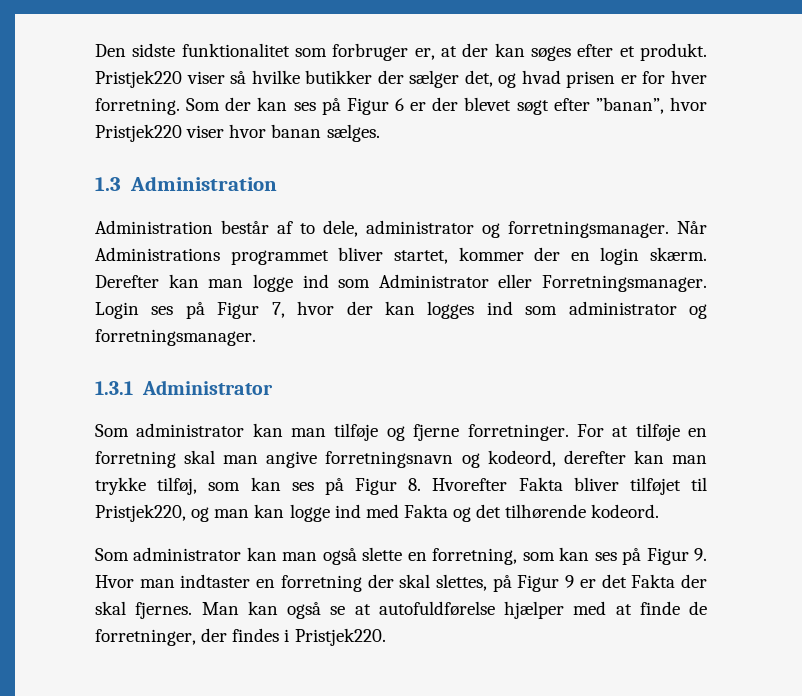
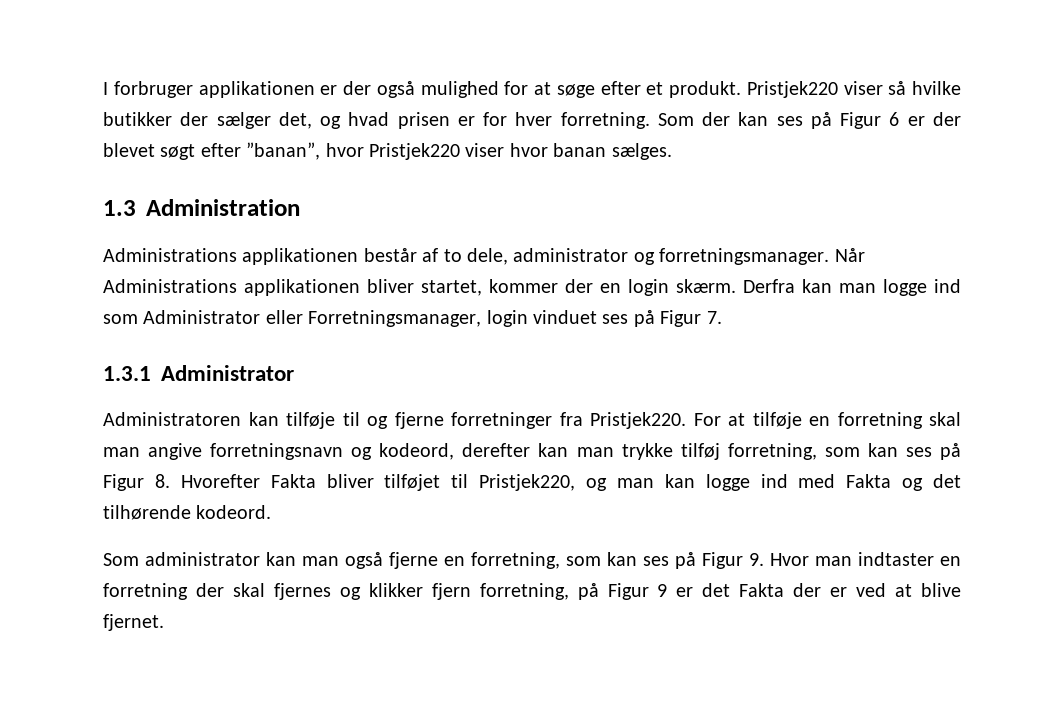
[95,43,571,61] Den sidste funktionalitet som forbruger er, at der kan søges -> [103,81,595,98] I forbruger applikationen er der også mulighed for at søge
[95,220,213,234] Administration -> [103,248,359,265] Administrations applikationen
[230,250,329,265] programmet -> [244,279,360,296] applikationen
[95,275,159,288] Derefter -> [743,279,795,293] Derfra
[542,275,707,292] [95,301,707,319] [95,329,256,346] [95,380,273,395] [95,423,569,441] Forretningsmanager. Login ses på Figur 7, hvor der kan logges ind som administrator og forretningsmanager. // 1.3.1 Administrator // Som administrator kan man tilføje og fjerne forretninger. -> [308,310,722,327] [103,365,294,381] [103,412,686,429] Forretningsmanager, login vinduet ses på Figur 7. // 1.3.1 Administrator // Administratoren kan tilføje til og fjerne forretninger fra Pristjek220.
[157,477,198,495] tilføj, -> [680,443,817,460] tilføj forretning,
[362,547,403,561] slette -> [389,552,438,569] fjerne
[436,574,488,591] slettes, -> [273,583,569,600] fjernes og klikker fjern forretning,
[95,601,707,619] [95,628,386,646] skal fjernes. Man kan også se at autofuldførelse hjælper med at finde de forretninger, der findes i Pristjek220. -> [830,583,962,597] [103,614,164,631] er ved at blive fjernet.

